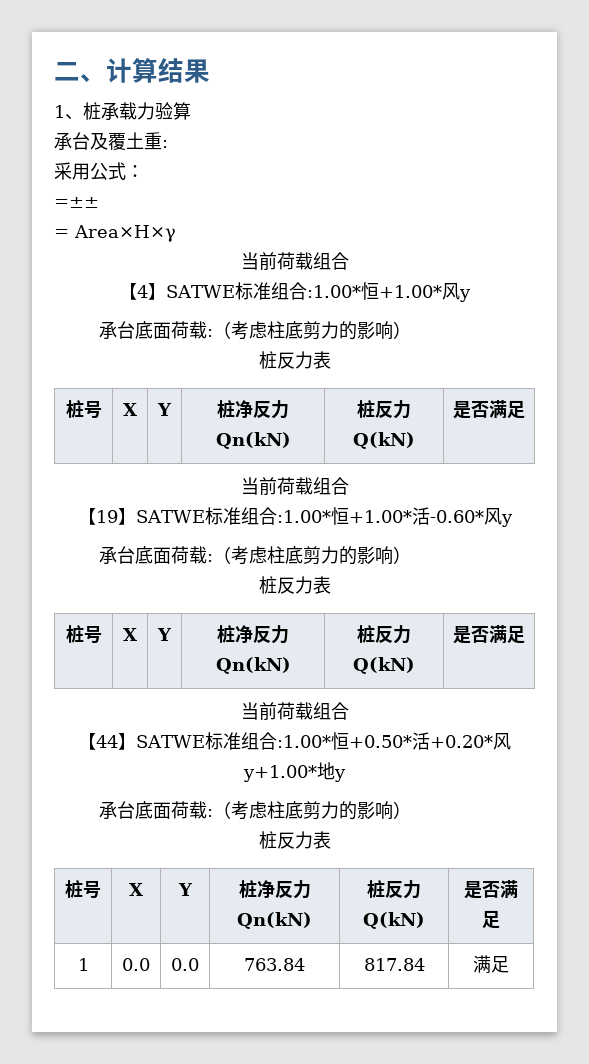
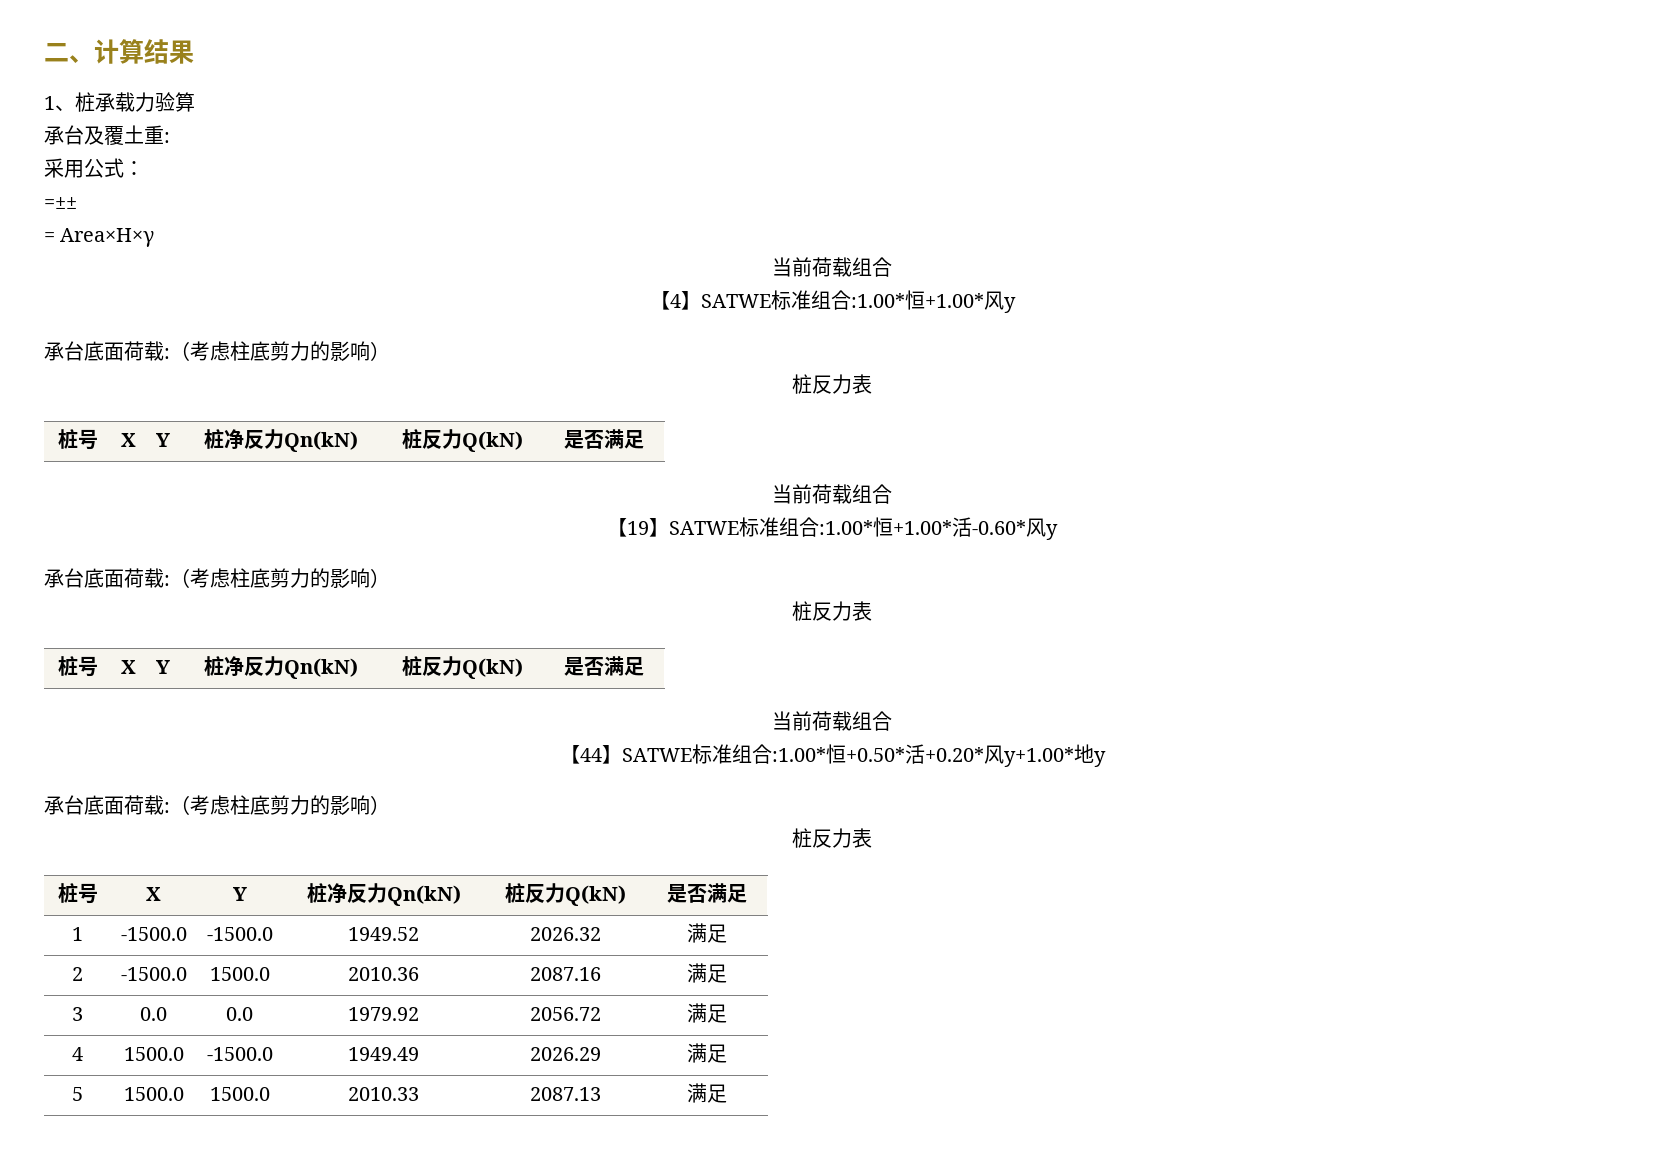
(89, 964) none -> [120,927,187,941] [206,927,273,941] [348,927,419,941] [530,927,601,941] [687,923,727,943] [72,967,83,981] [120,967,187,981] [209,967,270,981] [348,967,419,981] [530,967,601,981] [687,963,727,983] [72,1007,83,1021] | -1500.0 | -1500.0 | 1949.52 | 2026.32 | 满足 // 2 | -1500.0 | 1500.0 | 2010.36 | 2087.16 | 满足 // 3
[243,958,305,971] [363,958,425,971] [473,955,509,973] 763.84 | 817.84 | 满足 -> [348,1007,419,1021] [530,1007,601,1021] [687,1003,727,1023] [72,1047,83,1061] [123,1047,184,1061] [206,1047,273,1061] [348,1047,419,1061] [530,1047,601,1061] [687,1043,727,1063] [72,1087,83,1101] [123,1087,184,1101] [209,1087,270,1101] [348,1087,419,1101] [530,1087,601,1101] [687,1083,727,1103] 1979.92 | 2056.72 | 满足 // 4 | 1500.0 | -1500.0 | 1949.49 | 2026.29 | 满足 // 5 | 1500.0 | 1500.0 | 2010.33 | 2087.13 | 满足

